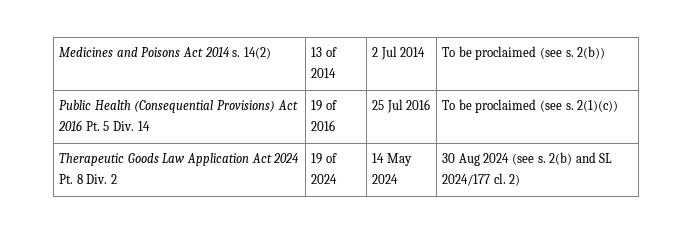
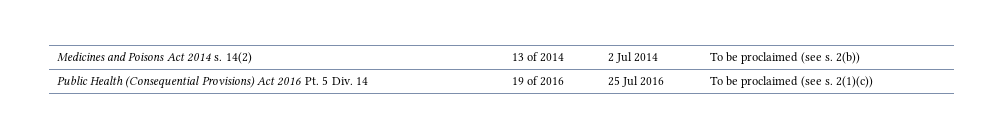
[59,153,300,166] [59,174,117,184] [311,153,337,164] [311,174,338,184] [372,153,412,166] [372,174,399,184] [442,152,613,166] [442,173,521,186] // Therapeutic Goods Law Application Act 2024 Pt. 8 Div. 2 | 19 of 2024 | 14 May 2024 | 30 Aug 2024 (see s. 2(b) and SL 2024/177 cl. 2) -> (874, 82) none

